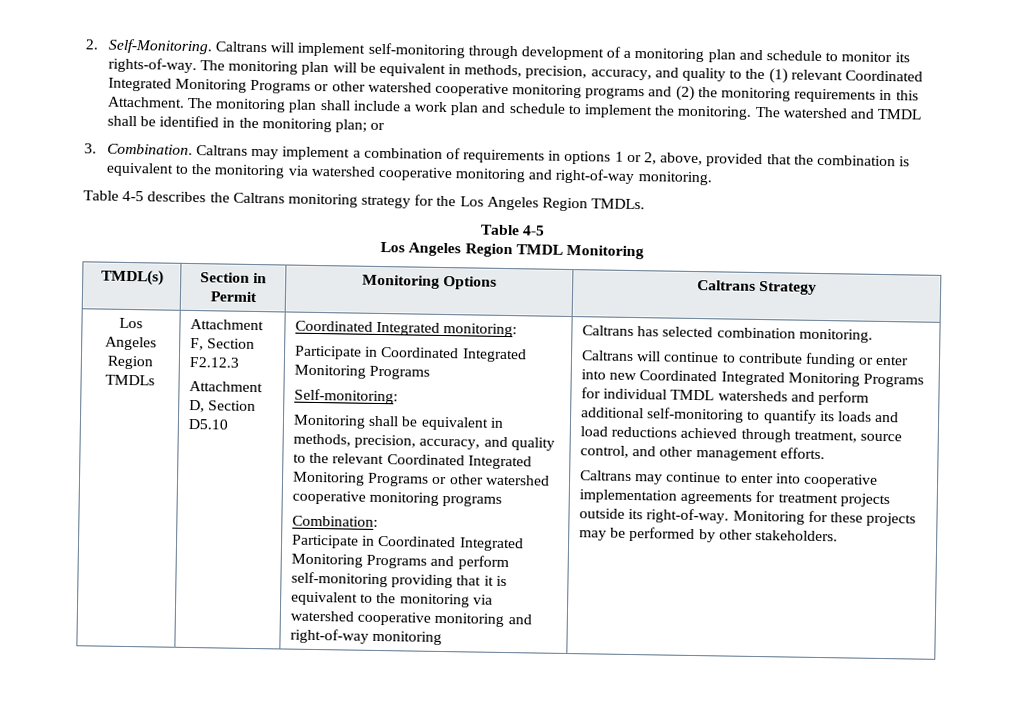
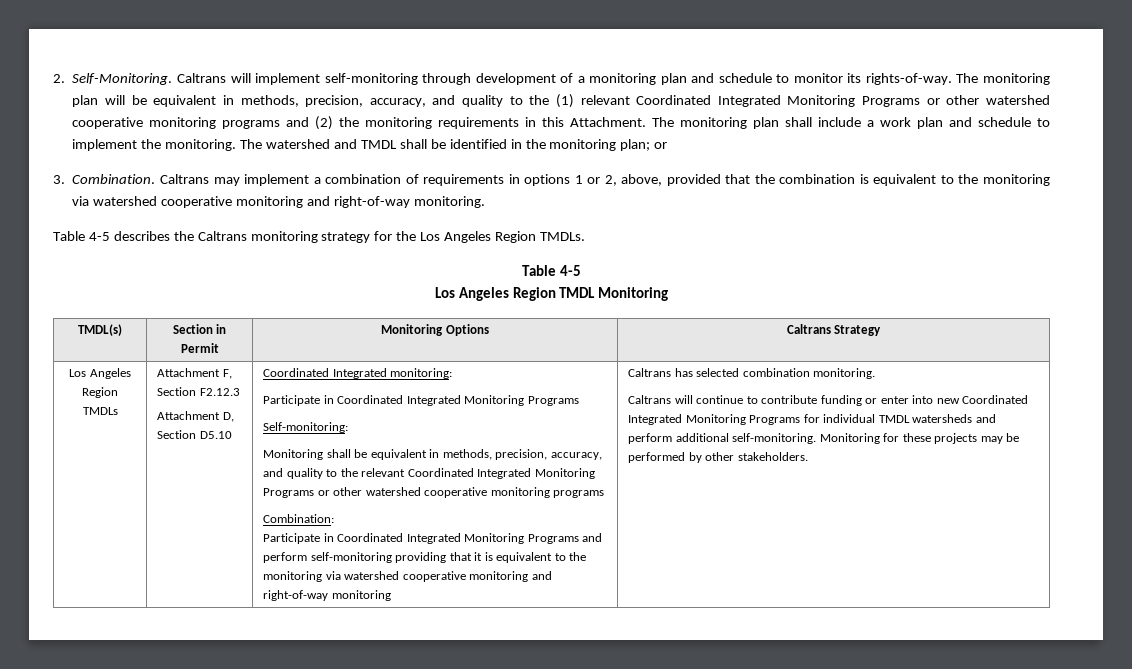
[647,407,900,424] [580,426,903,443] [580,445,825,462] [580,470,879,488] [579,489,890,508] [579,508,730,524] self-monitoring to quantify its loads and load reductions achieved through treatment, source control, and other management efforts. // Caltrans may continue to enter into cooperative implementation agreements for treatment projects outside its right-of-way. -> [732,433,817,444] self-monitoring.

